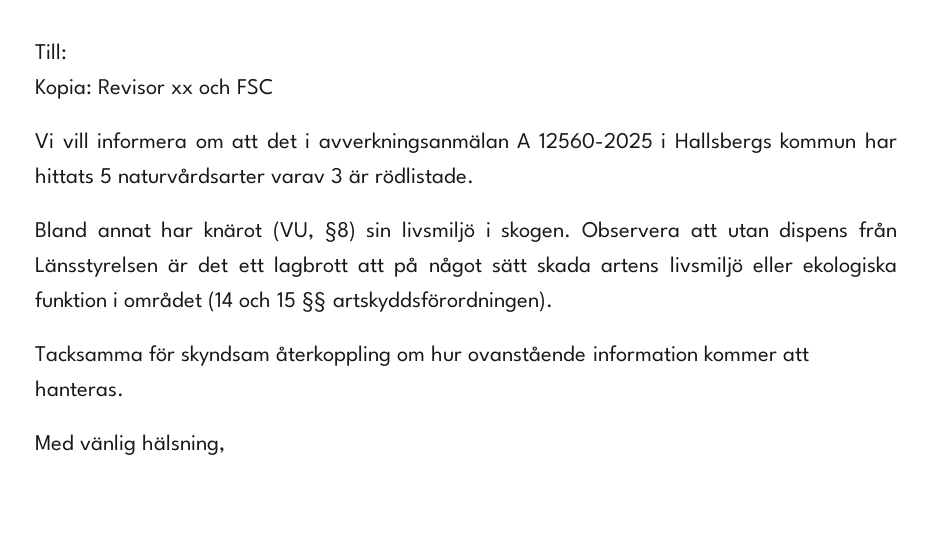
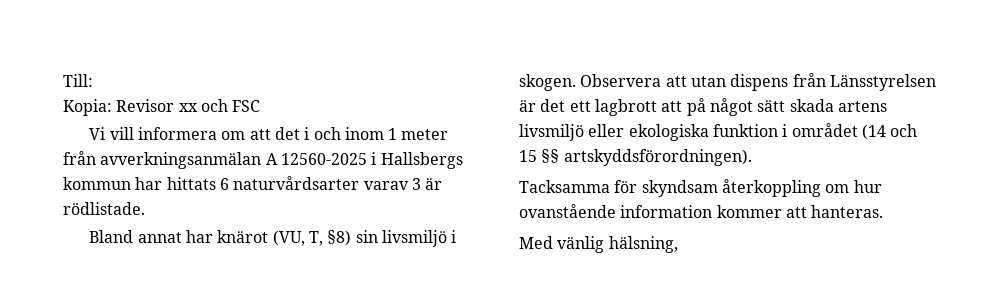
(311, 140) none -> [313,127,449,140] [63,151,96,165] och inom 1 meter från
[100,168,113,184] 5 -> [219,178,229,190] 6
(314, 231) none -> [308,231,323,246] T,

